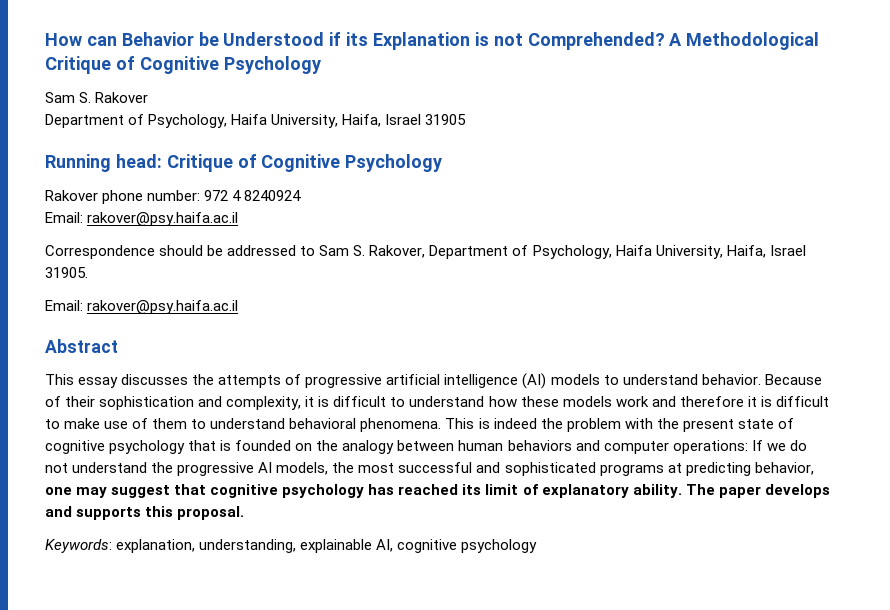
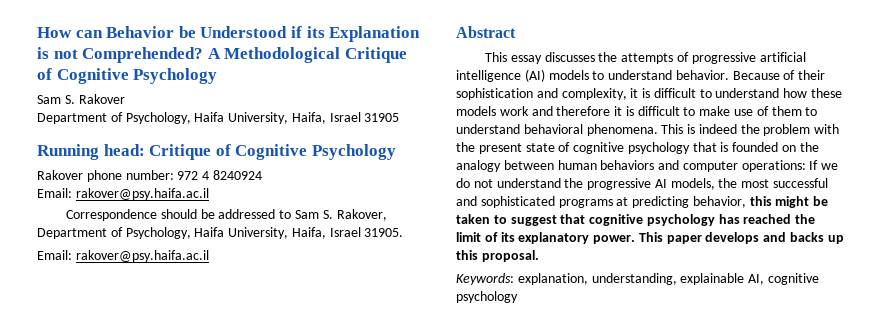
[45,487,108,498] one may -> [749,196,829,208] [456,214,507,224] this might be taken to
[462,484,482,495] its -> [795,214,816,224] the
[541,484,715,498] explanatory ability. The -> [500,232,663,244] its explanatory power. This
[76,507,142,520] supports -> [790,232,844,244] backs up

